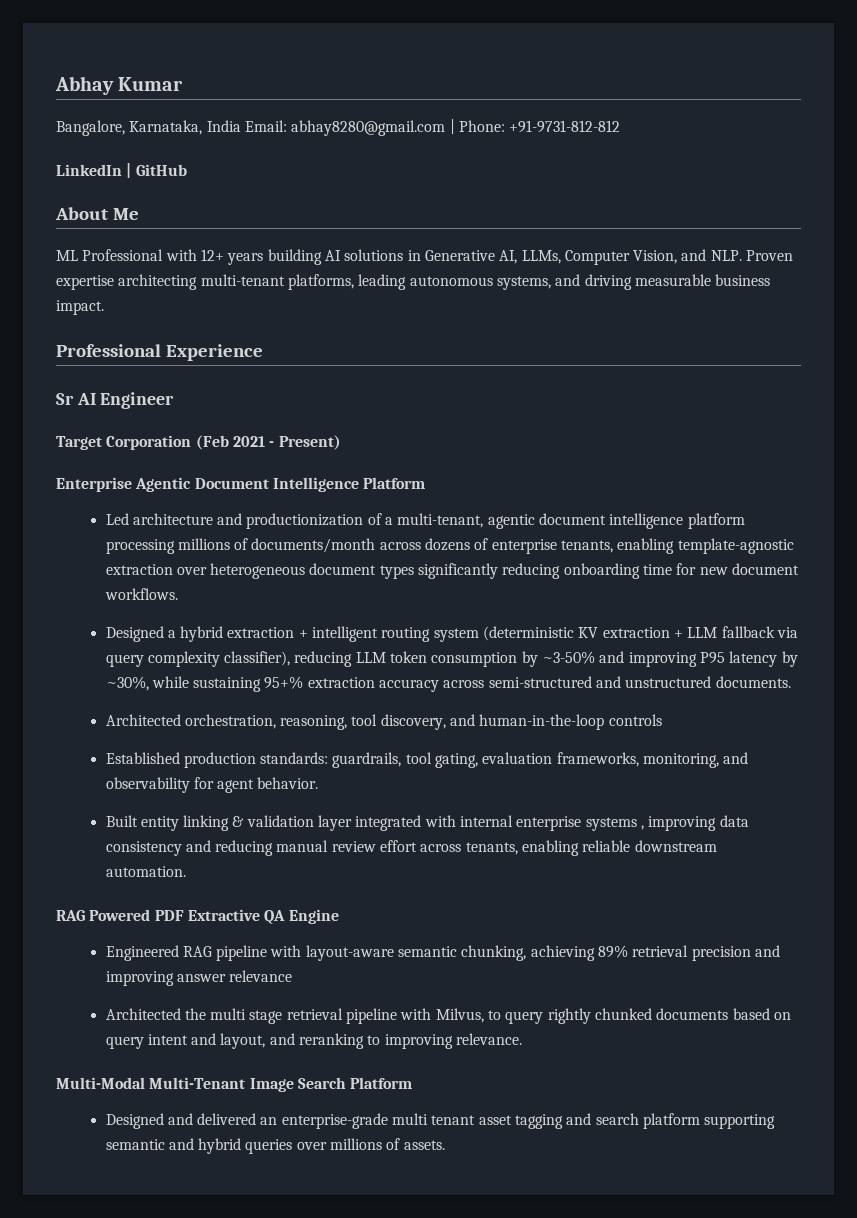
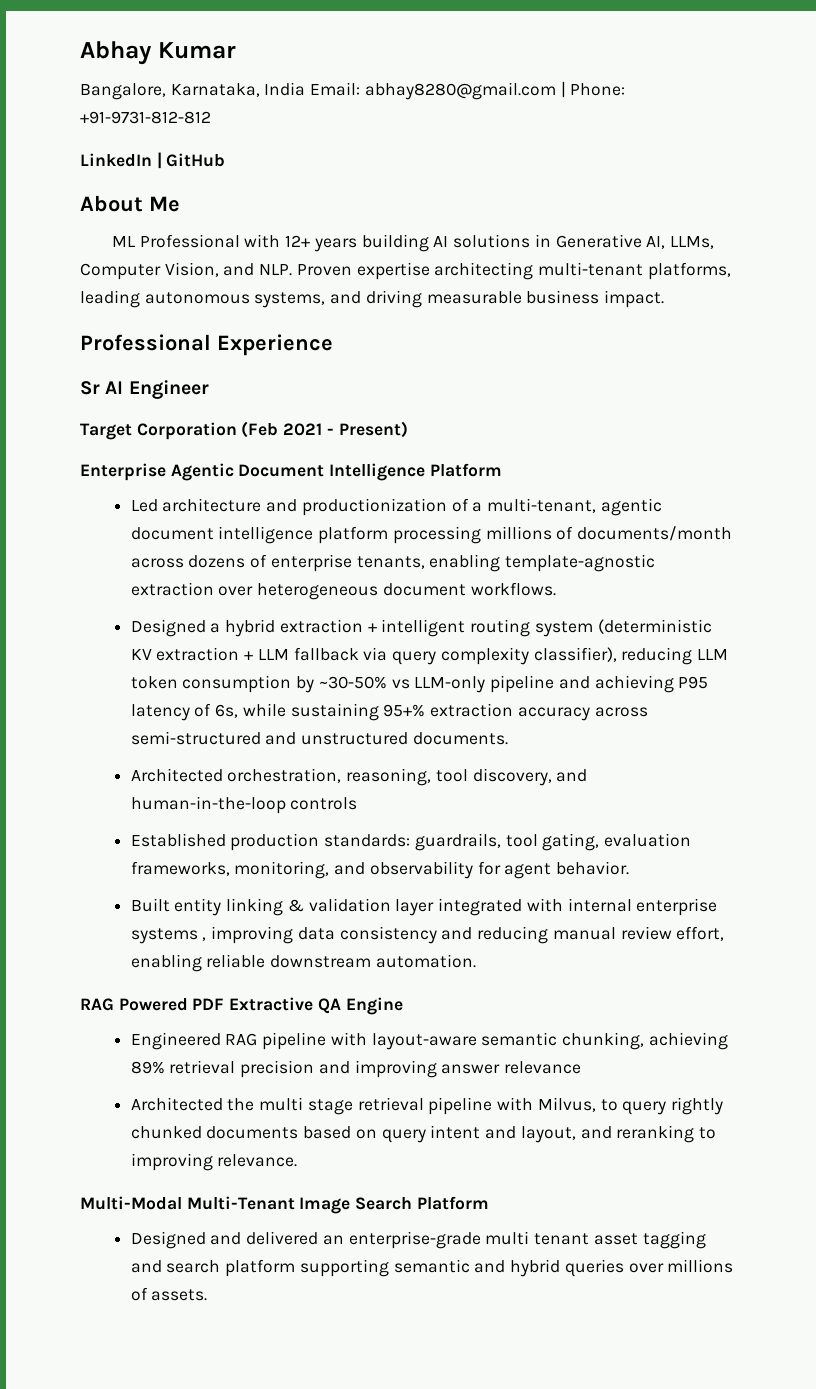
[379,563,800,579] types significantly reducing onboarding time for new document -> (466, 589) none
[542,651,798,667] [105,676,149,691] ~3-50% and improving P95 latency by ~30%, -> [318,675,709,693] [130,703,239,721] ~30-50% vs LLM-only pipeline and achieving P95 latency of 6s,
[380,840,518,855] effort across tenants, -> [676,926,725,941] effort,

